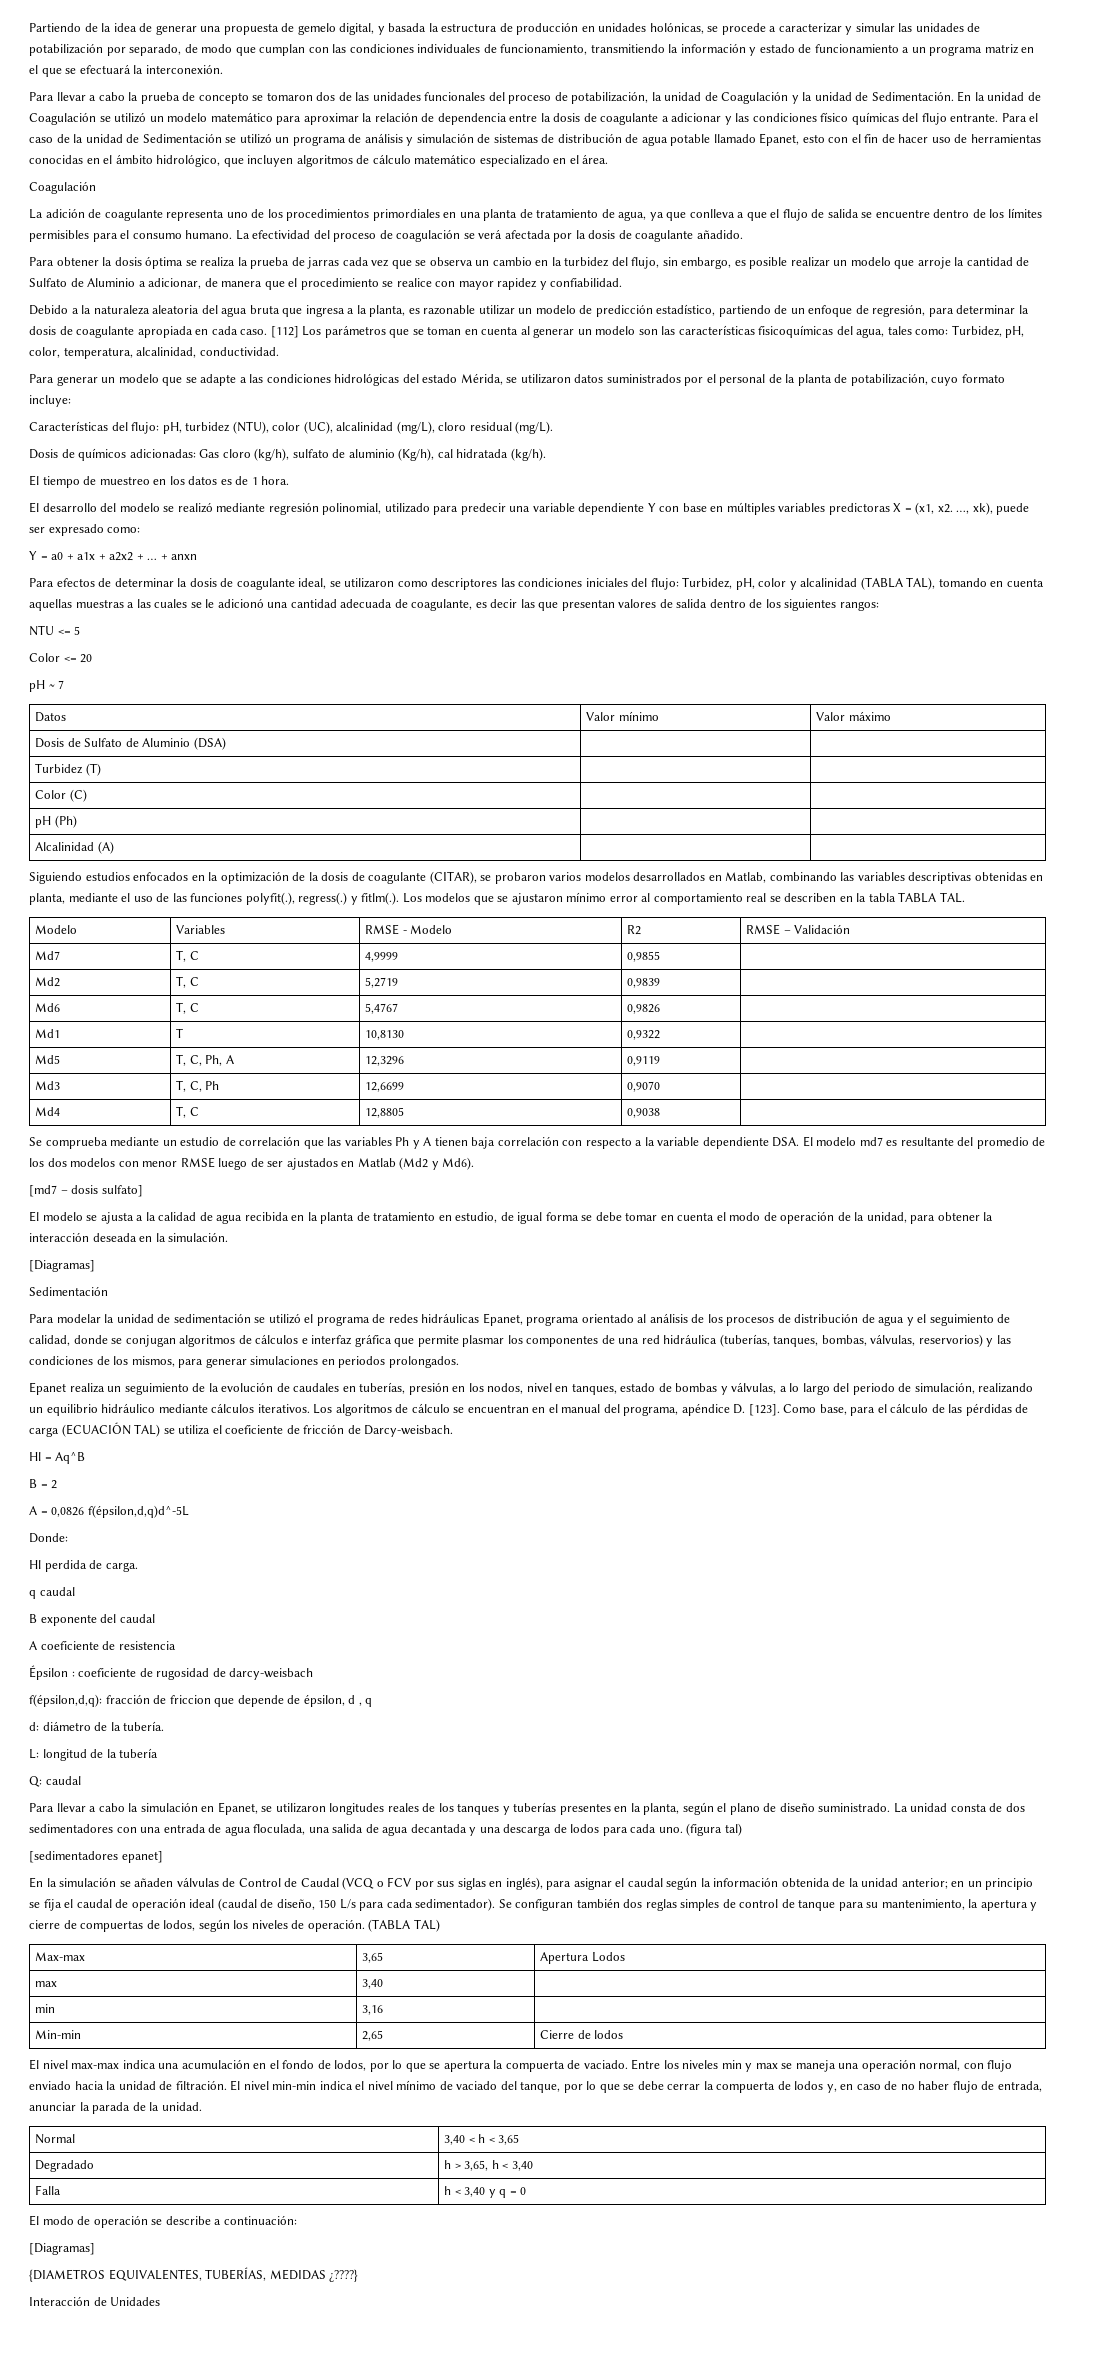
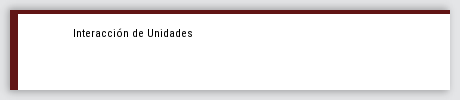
[29,22,981,35] [29,43,1035,56] [29,64,223,77] [29,91,1041,104] [29,112,1039,125] [29,133,1041,146] [29,154,609,167] [29,181,96,194] [29,208,1042,221] [29,229,743,242] [29,256,1030,269] [29,278,623,290] [29,304,1029,317] [29,325,1025,338] [29,347,279,359] [29,373,1005,386] [29,395,71,407] [29,421,554,434] [29,448,546,461] [29,475,290,488] [29,502,1030,515] [29,524,141,536] [29,551,198,561] [29,577,1044,590] [29,598,879,611] [29,625,81,636] [29,653,93,663] [29,680,65,692] [35,712,67,722] [586,711,659,721] [816,711,891,721] [35,737,226,750] [35,763,101,776] [35,789,87,802] [35,815,77,828] [35,841,114,854] [29,871,1044,884] [29,892,965,905] [35,925,78,934] [176,925,226,934] [365,924,453,935] [627,925,642,935] [746,924,851,935] [35,951,61,960] [176,950,199,962] [365,952,399,962] [627,951,661,962] [35,977,61,987] [176,976,199,988] [365,977,399,988] [627,978,661,988] [35,1003,61,1012] [176,1002,199,1014] [365,1003,399,1014] [627,1004,661,1014] [35,1029,61,1038] [176,1028,184,1038] [365,1030,405,1040] [627,1030,661,1040] [35,1055,61,1064] [176,1054,234,1066] [365,1056,405,1066] [627,1056,661,1066] [35,1081,61,1090] [176,1080,220,1092] [365,1082,405,1092] [627,1081,661,1092] [35,1107,61,1116] [176,1106,199,1118] [365,1107,405,1118] [627,1108,661,1118] [29,1136,1046,1149] [29,1157,475,1170] [29,1185,143,1197] [29,1211,994,1224] [29,1232,229,1242] [29,1260,95,1272] [29,1286,108,1296] [29,1313,1011,1326] [29,1334,1011,1347] [29,1356,459,1368] [29,1382,1034,1395] [29,1403,1029,1416] [29,1422,454,1437] [29,1452,86,1464] [29,1479,58,1489] [29,1505,189,1518] [29,1533,68,1543] [29,1560,138,1572] [29,1587,75,1599] [29,1614,155,1626] [29,1641,176,1650] [29,1665,314,1680] [29,1694,373,1707] [29,1721,165,1731] [29,1748,159,1761] [29,1776,81,1787] [29,1802,1025,1815] [29,1823,742,1836] [29,1851,163,1863] [29,1877,1034,1890] [29,1898,1038,1911] [29,1919,440,1932] [35,1952,86,1961] [362,1952,384,1963] [540,1952,625,1964] [35,1981,58,1987] [362,1979,384,1989] [35,2004,56,2013] [362,2005,384,2015] [35,2030,82,2039] [362,2030,384,2041] [540,2030,624,2039] [29,2059,1013,2072] [29,2080,1042,2093] [29,2102,202,2114] [35,2134,76,2144] [444,2134,520,2145] [35,2160,95,2172] [444,2160,533,2171] [35,2185,62,2195] [444,2186,527,2198] [29,2215,297,2228] [29,2243,95,2255] [29,2267,359,2282] Partiendo de la idea de generar una propuesta de gemelo digital, y basada la estructura de producción en unidades holónicas, se procede a caracterizar y simular las unidades de potabilización por separado, de modo que cumplan con las condiciones individuales de funcionamiento, transmitiendo la información y estado de funcionamiento a un programa matriz en el que se efectuará la interconexión. // Para llevar a cabo la prueba de concepto se tomaron dos de las unidades funcionales del proceso de potabilización, la unidad de Coagulación y la unidad de Sedimentación. En la unidad de Coagulación se utilizó un modelo matemático para aproximar la relación de dependencia entre la dosis de coagulante a adicionar y las condiciones físico químicas del flujo entrante. Para el caso de la unidad de Sedimentación se utilizó un programa de análisis y simulación de sistemas de distribución de agua potable llamado Epanet, esto con el fin de hacer uso de herramientas conocidas en el ámbito hidrológico, que incluyen algoritmos de cálculo matemático especializado en el área. // Coagulación // La adición de coagulante representa uno de los procedimientos primordiales en una planta de tratamiento de agua, ya que conlleva a que el flujo de salida se encuentre dentro de los límites permisibles para el consumo humano. La efectividad del proceso de coagulación se verá afectada por la dosis de coagulante añadido. // Para obtener la dosis óptima se realiza la prueba de jarras cada vez que se observa un cambio en la turbidez del flujo, sin embargo, es posible realizar un modelo que arroje la cantidad de Sulfato de Aluminio a adicionar, de manera que el procedimiento se realice con mayor rapidez y confiabilidad. // Debido a la naturaleza aleatoria del agua bruta que ingresa a la planta, es razonable utilizar un modelo de predicción estadístico, partiendo de un enfoque de regresión, para determinar la dosis de coagulante apropiada en cada caso. [112] Los parámetros que se toman en cuenta al generar un modelo son las características fisicoquímicas del agua, tales como: Turbidez, pH, color, temperatura, alcalinidad, conductividad. // Para generar un modelo que se adapte a las condiciones hidrológicas del estado Mérida, se utilizaron datos suministrados por el personal de la planta de potabilización, cuyo formato incluye: // Características del flujo: pH, turbidez (NTU), color (UC), alcalinidad (mg/L), cloro residual (mg/L). // Dosis de químicos adicionadas: Gas cloro (kg/h), sulfato de aluminio (Kg/h), cal hidratada (kg/h). // El tiempo de muestreo en los datos es de 1 hora. // El desarrollo del modelo se realizó mediante regresión polinomial, utilizado para predecir una variable dependiente Y con base en múltiples variables predictoras X = (x1, x2. …, xk), puede ser expresado como: // Y = a0 + a1x + a2x2 + … + anxn // Para efectos de determinar la dosis de coagulante ideal, se utilizaron como descriptores las condiciones iniciales del flujo: Turbidez, pH, color y alcalinidad (TABLA TAL), tomando en cuenta aquellas muestras a las cuales se le adicionó una cantidad adecuada de coagulante, es decir las que presentan valores de salida dentro de los siguientes rangos: // NTU <= 5 // Color <= 20 // pH ~ 7 // Datos | Valor mínimo | Valor máximo // Dosis de Sulfato de Aluminio (DSA) | | // Turbidez (T) | | // Color (C) | | // pH (Ph) | | // Alcalinidad (A) | | // Siguiendo estudios enfocados en la optimización de la dosis de coagulante (CITAR), se probaron varios modelos desarrollados en Matlab, combinando las variables descriptivas obtenidas en planta, mediante el uso de las funciones polyfit(.), regress(.) y fitlm(.). Los modelos que se ajustaron mínimo error al comportamiento real se describen en la tabla TABLA TAL. // Modelo | Variables | RMSE - Modelo | R2 | RMSE – Validación // Md7 | T, C | 4,9999 | 0,9855 | // Md2 | T, C | 5,2719 | 0,9839 | // Md6 | T, C | 5,4767 | 0,9826 | // Md1 | T | 10,8130 | 0,9322 | // Md5 | T, C, Ph, A | 12,3296 | 0,9119 | // Md3 | T, C, Ph | 12,6699 | 0,9070 | // Md4 | T, C | 12,8805 | 0,9038 | // Se comprueba mediante un estudio de correlación que las variables Ph y A tienen baja correlación con respecto a la variable dependiente DSA. El modelo md7 es resultante del promedio de los dos modelos con menor RMSE luego de ser ajustados en Matlab (Md2 y Md6). // [md7 – dosis sulfato] // El modelo se ajusta a la calidad de agua recibida en la planta de tratamiento en estudio, de igual forma se debe tomar en cuenta el modo de operación de la unidad, para obtener la interacción deseada en la simulación. // [Diagramas] // Sedimentación // Para modelar la unidad de sedimentación se utilizó el programa de redes hidráulicas Epanet, programa orientado al análisis de los procesos de distribución de agua y el seguimiento de calidad, donde se conjugan algoritmos de cálculos e interfaz gráfica que permite plasmar los componentes de una red hidráulica (tuberías, tanques, bombas, válvulas, reservorios) y las condiciones de los mismos, para generar simulaciones en periodos prolongados. // Epanet realiza un seguimiento de la evolución de caudales en tuberías, presión en los nodos, nivel en tanques, estado de bombas y válvulas, a lo largo del periodo de simulación, realizando un equilibrio hidráulico mediante cálculos iterativos. Los algoritmos de cálculo se encuentran en el manual del programa, apéndice D. [123]. Como base, para el cálculo de las pérdidas de carga (ECUACIÓN TAL) se utiliza el coeficiente de fricción de Darcy-weisbach. // Hl = Aq^B // B = 2 // A = 0,0826 f(épsilon,d,q)d^-5L // Donde: // Hl perdida de carga. // q caudal // B exponente del caudal // A coeficiente de resistencia // Épsilon : coeficiente de rugosidad de darcy-weisbach // f(épsilon,d,q): fracción de friccion que depende de épsilon, d , q // d: diámetro de la tubería. // L: longitud de la tubería // Q: caudal // Para llevar a cabo la simulación en Epanet, se utilizaron longitudes reales de los tanques y tuberías presentes en la planta, según el plano de diseño suministrado. La unidad consta de dos sedimentadores con una entrada de agua floculada, una salida de agua decantada y una descarga de lodos para cada uno. (figura tal) // [sedimentadores epanet] // En la simulación se añaden válvulas de Control de Caudal (VCQ o FCV por sus siglas en inglés), para asignar el caudal según la información obtenida de la unidad anterior; en un principio se fija el caudal de operación ideal (caudal de diseño, 150 L/s para cada sedimentador). Se configuran también dos reglas simples de control de tanque para su mantenimiento, la apertura y cierre de compuertas de lodos, según los niveles de operación. (TABLA TAL) // Max-max | 3,65 | Apertura Lodos // max | 3,40 | // min | 3,16 | // Min-min | 2,65 | Cierre de lodos // El nivel max-max indica una acumulación en el fondo de lodos, por lo que se apertura la compuerta de vaciado. Entre los niveles min y max se maneja una operación normal, con flujo enviado hacia la unidad de filtración. El nivel min-min indica el nivel mínimo de vaciado del tanque, por lo que se debe cerrar la compuerta de lodos y, en caso de no haber flujo de entrada, anunciar la parada de la unidad. // Normal | 3,40 < h < 3,65 // Degradado | h > 3,65, h < 3,40 // Falla | h < 3,40 y q = 0 // El modo de operación se describe a continuación: // [Diagramas] // {DIAMETROS EQUIVALENTES, TUBERÍAS, MEDIDAS ¿????} // -> (73, 32) none

